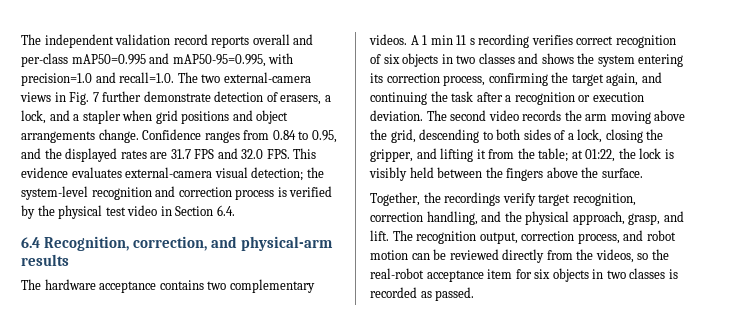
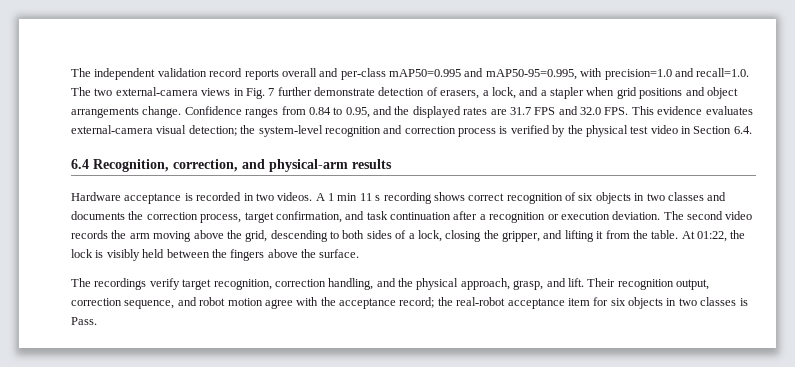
[21,279,315,293] The hardware acceptance contains two complementary -> [71,192,274,204] Hardware acceptance is recorded in two
[531,35,573,45] verifies -> [433,192,465,201] shows
[541,53,684,67] [370,72,662,86] [370,91,474,105] shows the system entering its correction process, confirming the target again, and continuing the task -> [71,211,451,223] documents the correction process, target confirmation, and task continuation
[538,148,583,162] table; at -> [651,230,695,239] table. At
[370,192,441,206] Together, the -> [71,278,91,287] The
[392,230,413,241] The -> [587,278,616,287] Their
[577,233,620,244] process, -> [124,300,175,309] sequence,
[411,249,649,263] can be reviewed directly from the videos, so -> [264,297,435,309] agree with the acceptance record;
[370,287,475,301] recorded as passed. -> [71,317,97,325] Pass.

